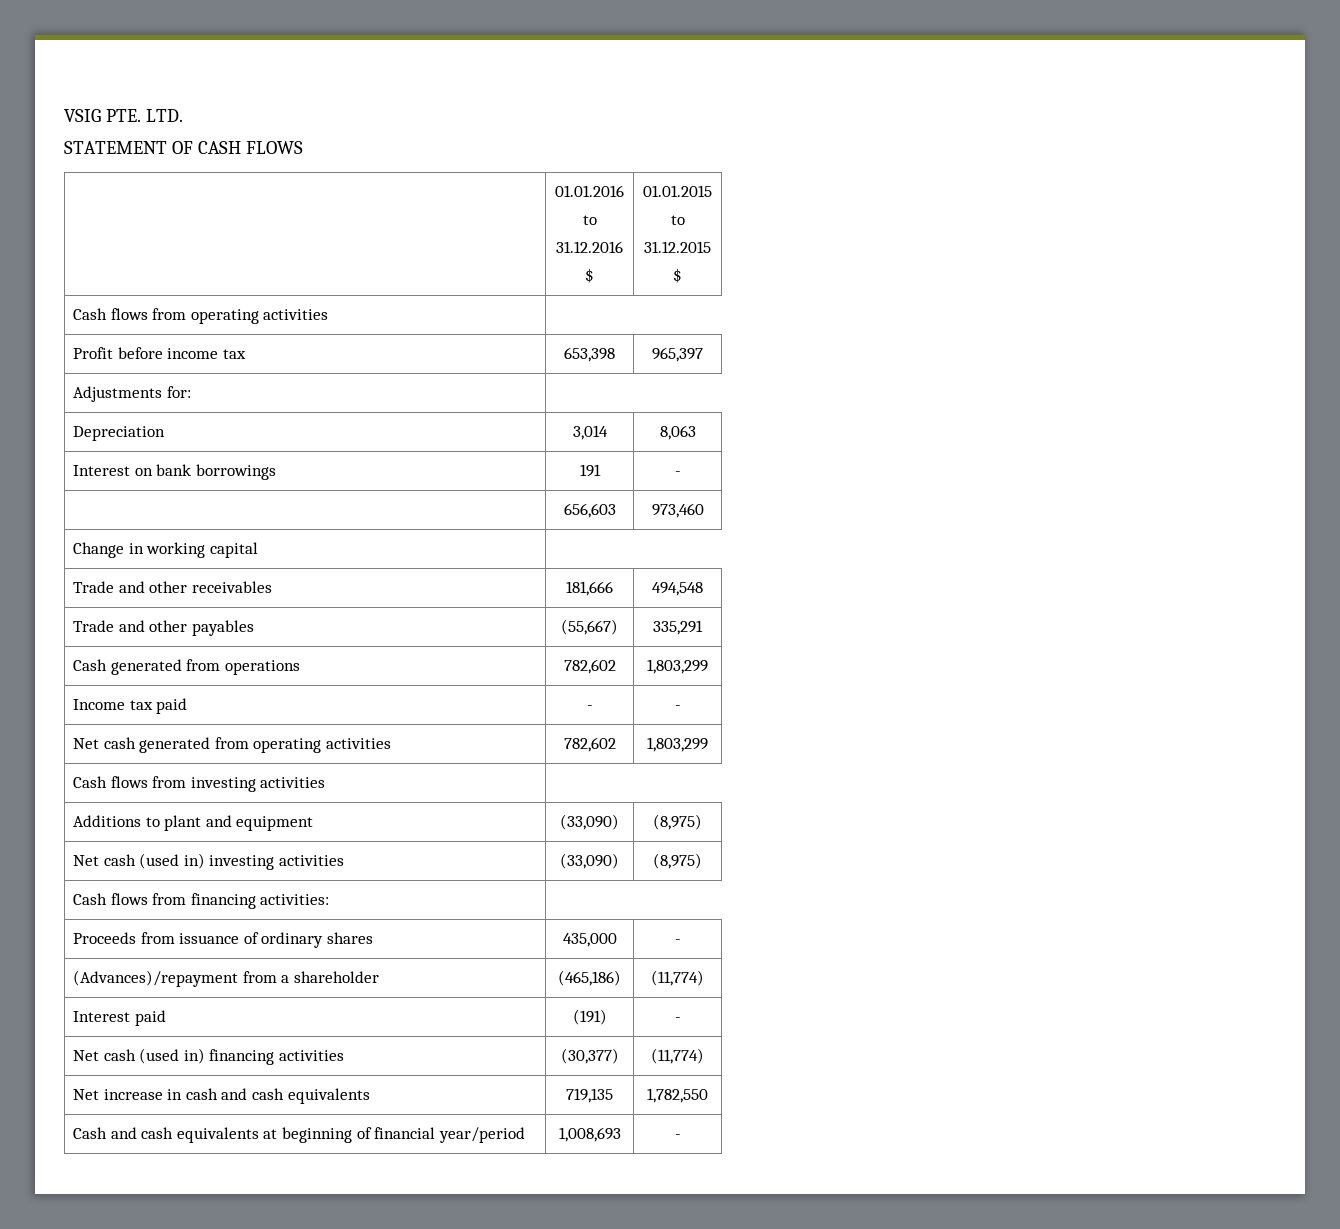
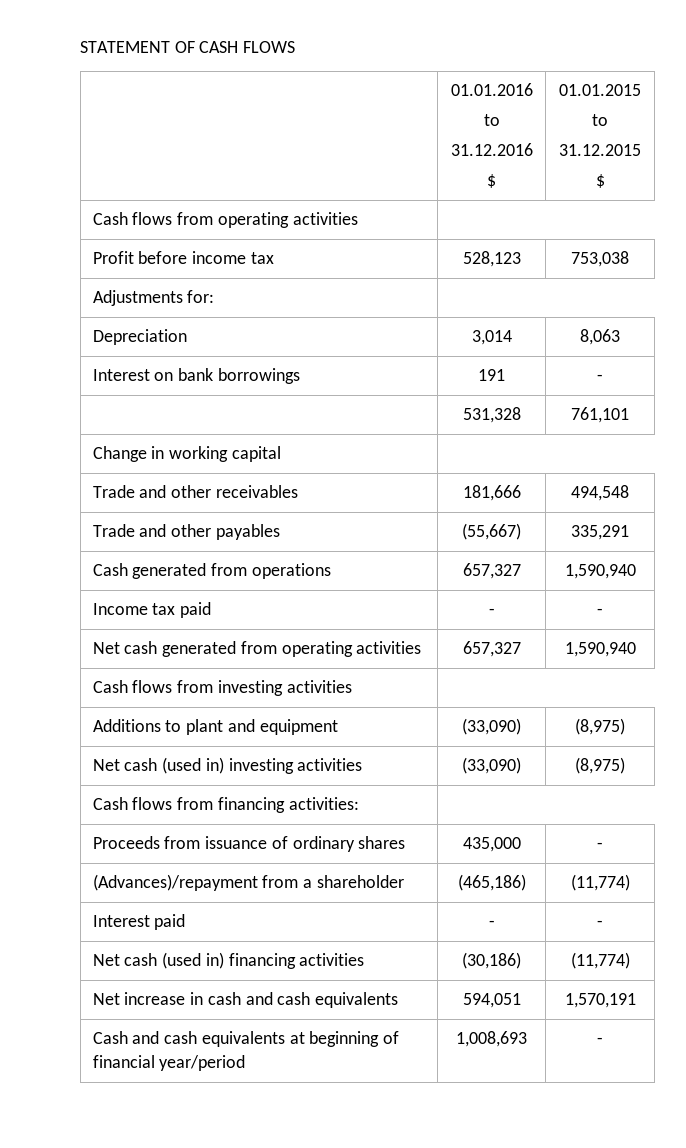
[64,109,184,122] VSIG PTE. LTD. // -> (80, 47) none
[564,347,615,362] [652,347,703,362] 653,398 | 965,397 -> [462,251,521,267] [571,251,629,267] 528,123 | 753,038
[563,503,616,518] [651,503,704,518] 656,603 | 973,460 -> [462,407,521,423] [571,407,629,423] 531,328 | 761,101
[563,659,616,674] [647,659,708,674] 782,602 | 1,803,299 -> [462,563,521,579] [564,564,636,579] 657,327 | 1,590,940
[563,737,616,752] [647,737,708,752] 782,602 | 1,803,299 -> [462,641,521,657] [564,642,636,657] 657,327 | 1,590,940
[572,1009,607,1025] (191) -> [488,920,495,927] -
[560,1048,619,1064] (30,377) -> [462,952,521,969] (30,186)
[566,1088,613,1103] [647,1088,708,1103] 719,135 | 1,782,550 -> [462,993,521,1008] [564,993,636,1008] 594,051 | 1,570,191

